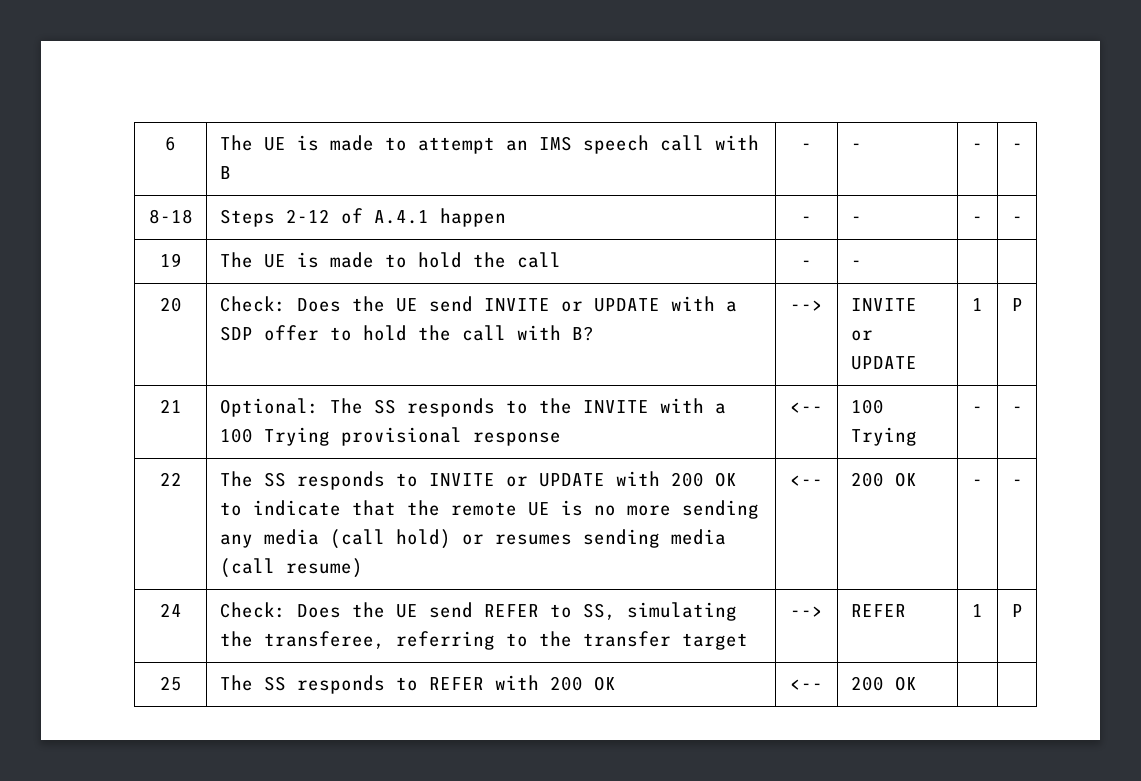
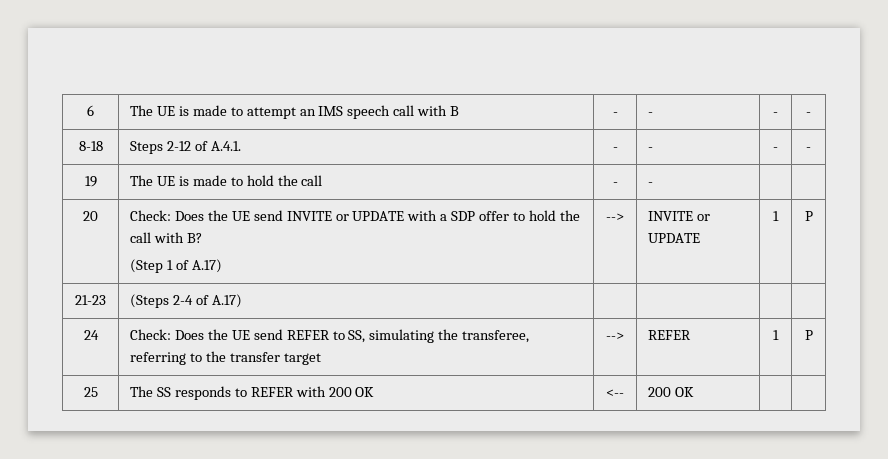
[373,208,506,227] A.4.1 happen -> [210,141,241,151] A.4.1.
(594, 333) none -> [130,259,222,273] // (Step 1 of A.17)
[159,399,182,413] [219,398,726,417] [219,427,561,446] [790,402,823,413] [850,399,884,414] [850,427,917,446] [972,406,983,413] [1011,406,1023,413] [159,472,182,486] [219,471,737,490] [219,500,759,519] [219,529,726,549] [219,558,363,578] [790,475,823,486] [850,472,917,487] [972,479,983,486] [1011,479,1023,486] 21 | Optional: The SS responds to the INVITE with a 100 Trying provisional response | <-- | 100 Trying | - | - // 22 | The SS responds to INVITE or UPDATE with 200 OK to indicate that the remote UE is no more sending any media (call hold) or resumes sending media (call resume) | <-- | 200 OK | - | - -> [75,295,106,305] [130,294,242,308] 21-23 | (Steps 2-4 of A.17) | | | |

